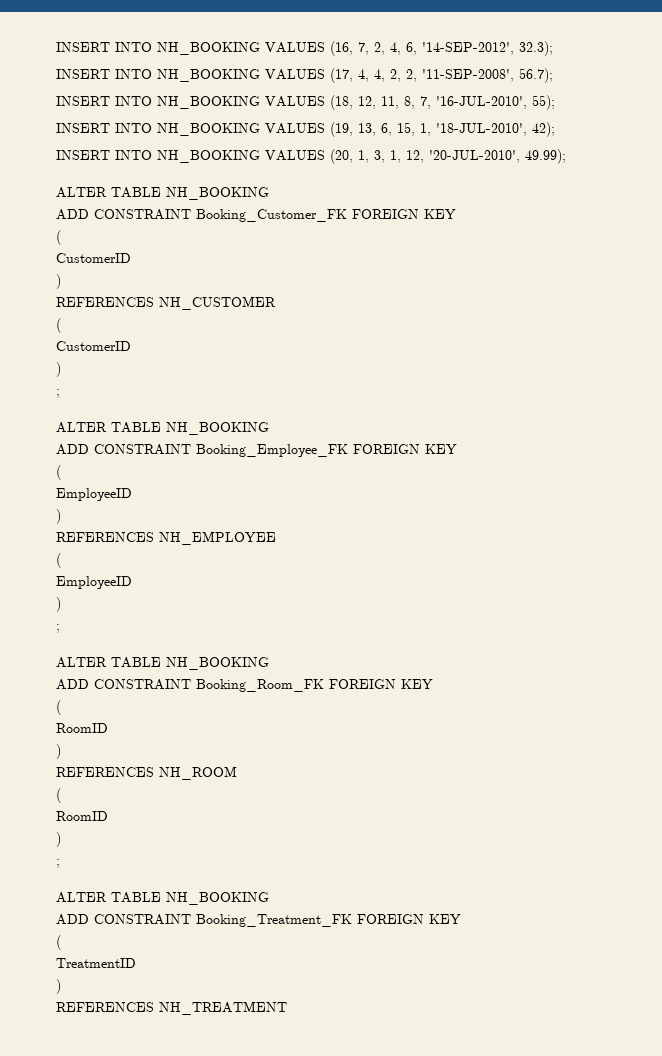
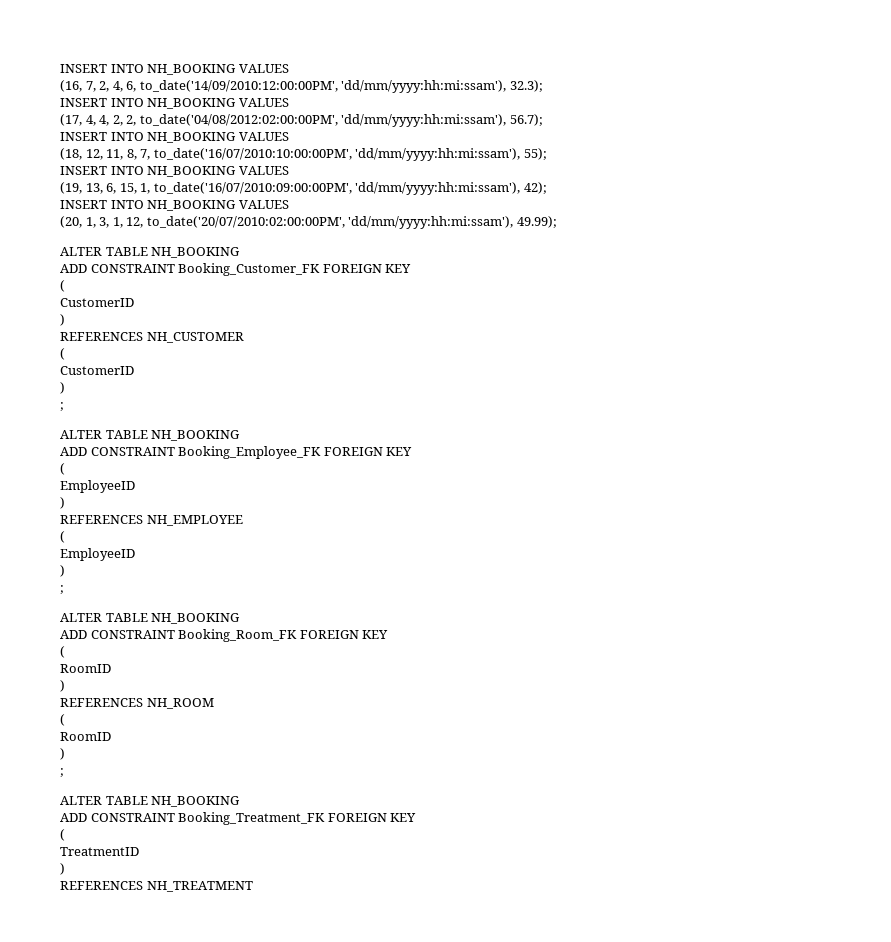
[56,42,325,55] INSERT INTO NH_BOOKING VALUES -> [60,64,289,75] INSERT INTO NH_BOOKING VALUES //
[422,42,514,55] '14-SEP-2012', -> [139,80,507,93] to_date('14/09/2010:12:00:00PM', 'dd/mm/yyyy:hh:mi:ssam'),
(325, 74) none -> (289, 102) //
[422,69,514,82] '11-SEP-2008', -> [139,114,507,127] to_date('04/08/2012:02:00:00PM', 'dd/mm/yyyy:hh:mi:ssam'),
(325, 101) none -> (289, 136) //
[436,96,527,109] '16-JUL-2010', -> [153,148,521,161] to_date('16/07/2010:10:00:00PM', 'dd/mm/yyyy:hh:mi:ssam'),
(325, 128) none -> (289, 170) //
[436,123,527,136] '18-JUL-2010', -> [153,182,521,195] to_date('16/07/2010:09:00:00PM', 'dd/mm/yyyy:hh:mi:ssam'),
(325, 155) none -> (289, 204) //
[429,150,520,163] '20-JUL-2010', -> [146,216,514,229] to_date('20/07/2010:02:00:00PM', 'dd/mm/yyyy:hh:mi:ssam'),

